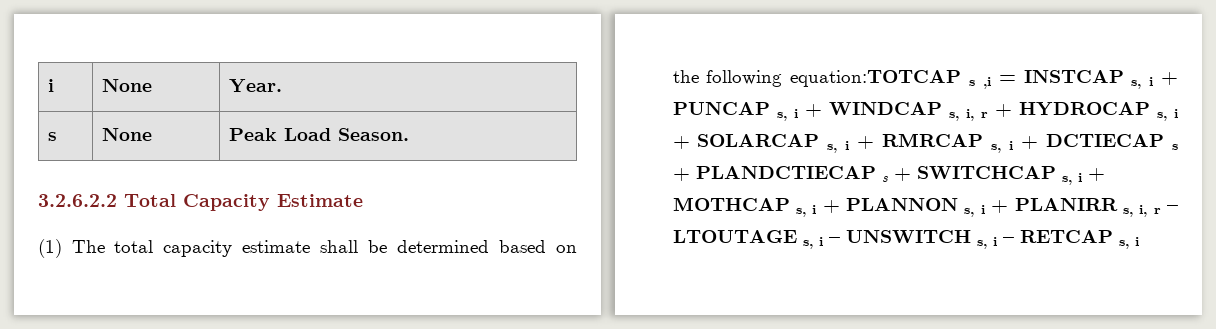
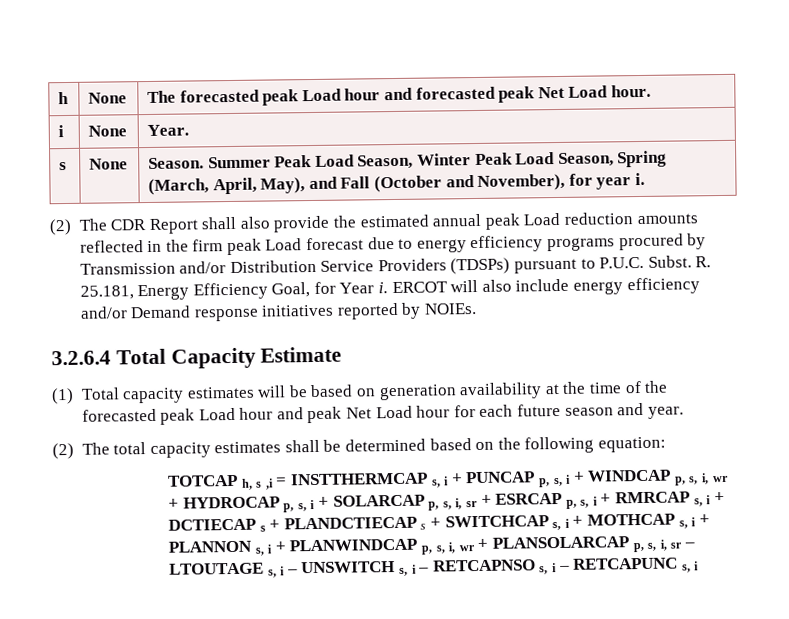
(48, 85) none -> [58,91,70,105] [88,92,128,104] [147,84,652,106] h | None | The forecasted peak Load hour and forecasted peak Net Load hour. //
[229,128,410,141] [38,194,363,211] [38,239,62,258] Peak Load Season. // 3.2.6.2.2 Total Capacity Estimate // (1) -> [148,150,668,170] [148,172,646,195] [49,212,698,236] [79,233,707,256] [79,255,712,275] [79,277,700,301] [79,302,478,322] [51,346,343,369] [51,380,669,405] [81,402,684,425] [52,442,74,460] Season. Summer Peak Load Season, Winter Peak Load Season, Spring (March, April, May), and Fall (October and November), for year i. // (2) The CDR Report shall also provide the estimated annual peak Load reduction amounts reflected in the firm peak Load forecast due to energy efficiency programs procured by Transmission and/or Distribution Service Providers (TDSPs) pursuant to P.U.C. Subst. R. 25.181, Energy Efficiency Goal, for Year i. ERCOT will also include energy efficiency and/or Demand response initiatives reported by NOIEs. // 3.2.6.4 Total Capacity Estimate // (1) Total capacity estimates will be based on generation availability at the time of the forecasted peak Load hour and peak Net Load hour for each future season and year. // (2)
[242,240,311,253] estimate -> [214,441,282,454] estimates
[790,70,962,87] equation:TOTCAP -> [597,436,666,453] [168,474,253,490] equation: // TOTCAP h,
[1023,70,1124,83] INSTCAP -> [291,472,429,486] INSTTHERMCAP
(770, 108) none -> [538,478,550,488] p,
[948,109,988,121] s, i, r -> [674,473,729,486] p, s, i, wr
(1150, 109) none -> [283,503,295,513] p,
(820, 140) none -> [428,492,577,511] p, s, i, sr + ESRCAP p,
[1014,198,1161,217] PLANIRR s, i, r -> [289,536,683,555] PLANWINDCAP p, s, i, wr + PLANSOLARCAP p, s, i, sr
[1019,230,1139,249] RETCAP s, i -> [432,557,700,575] RETCAPNSO s, i – RETCAPUNC s, i

